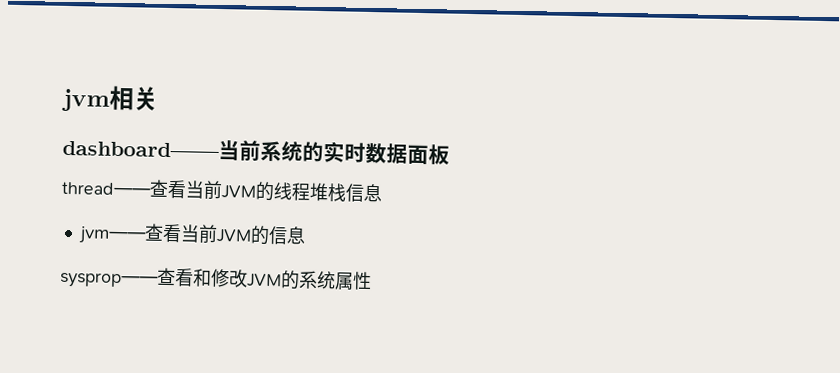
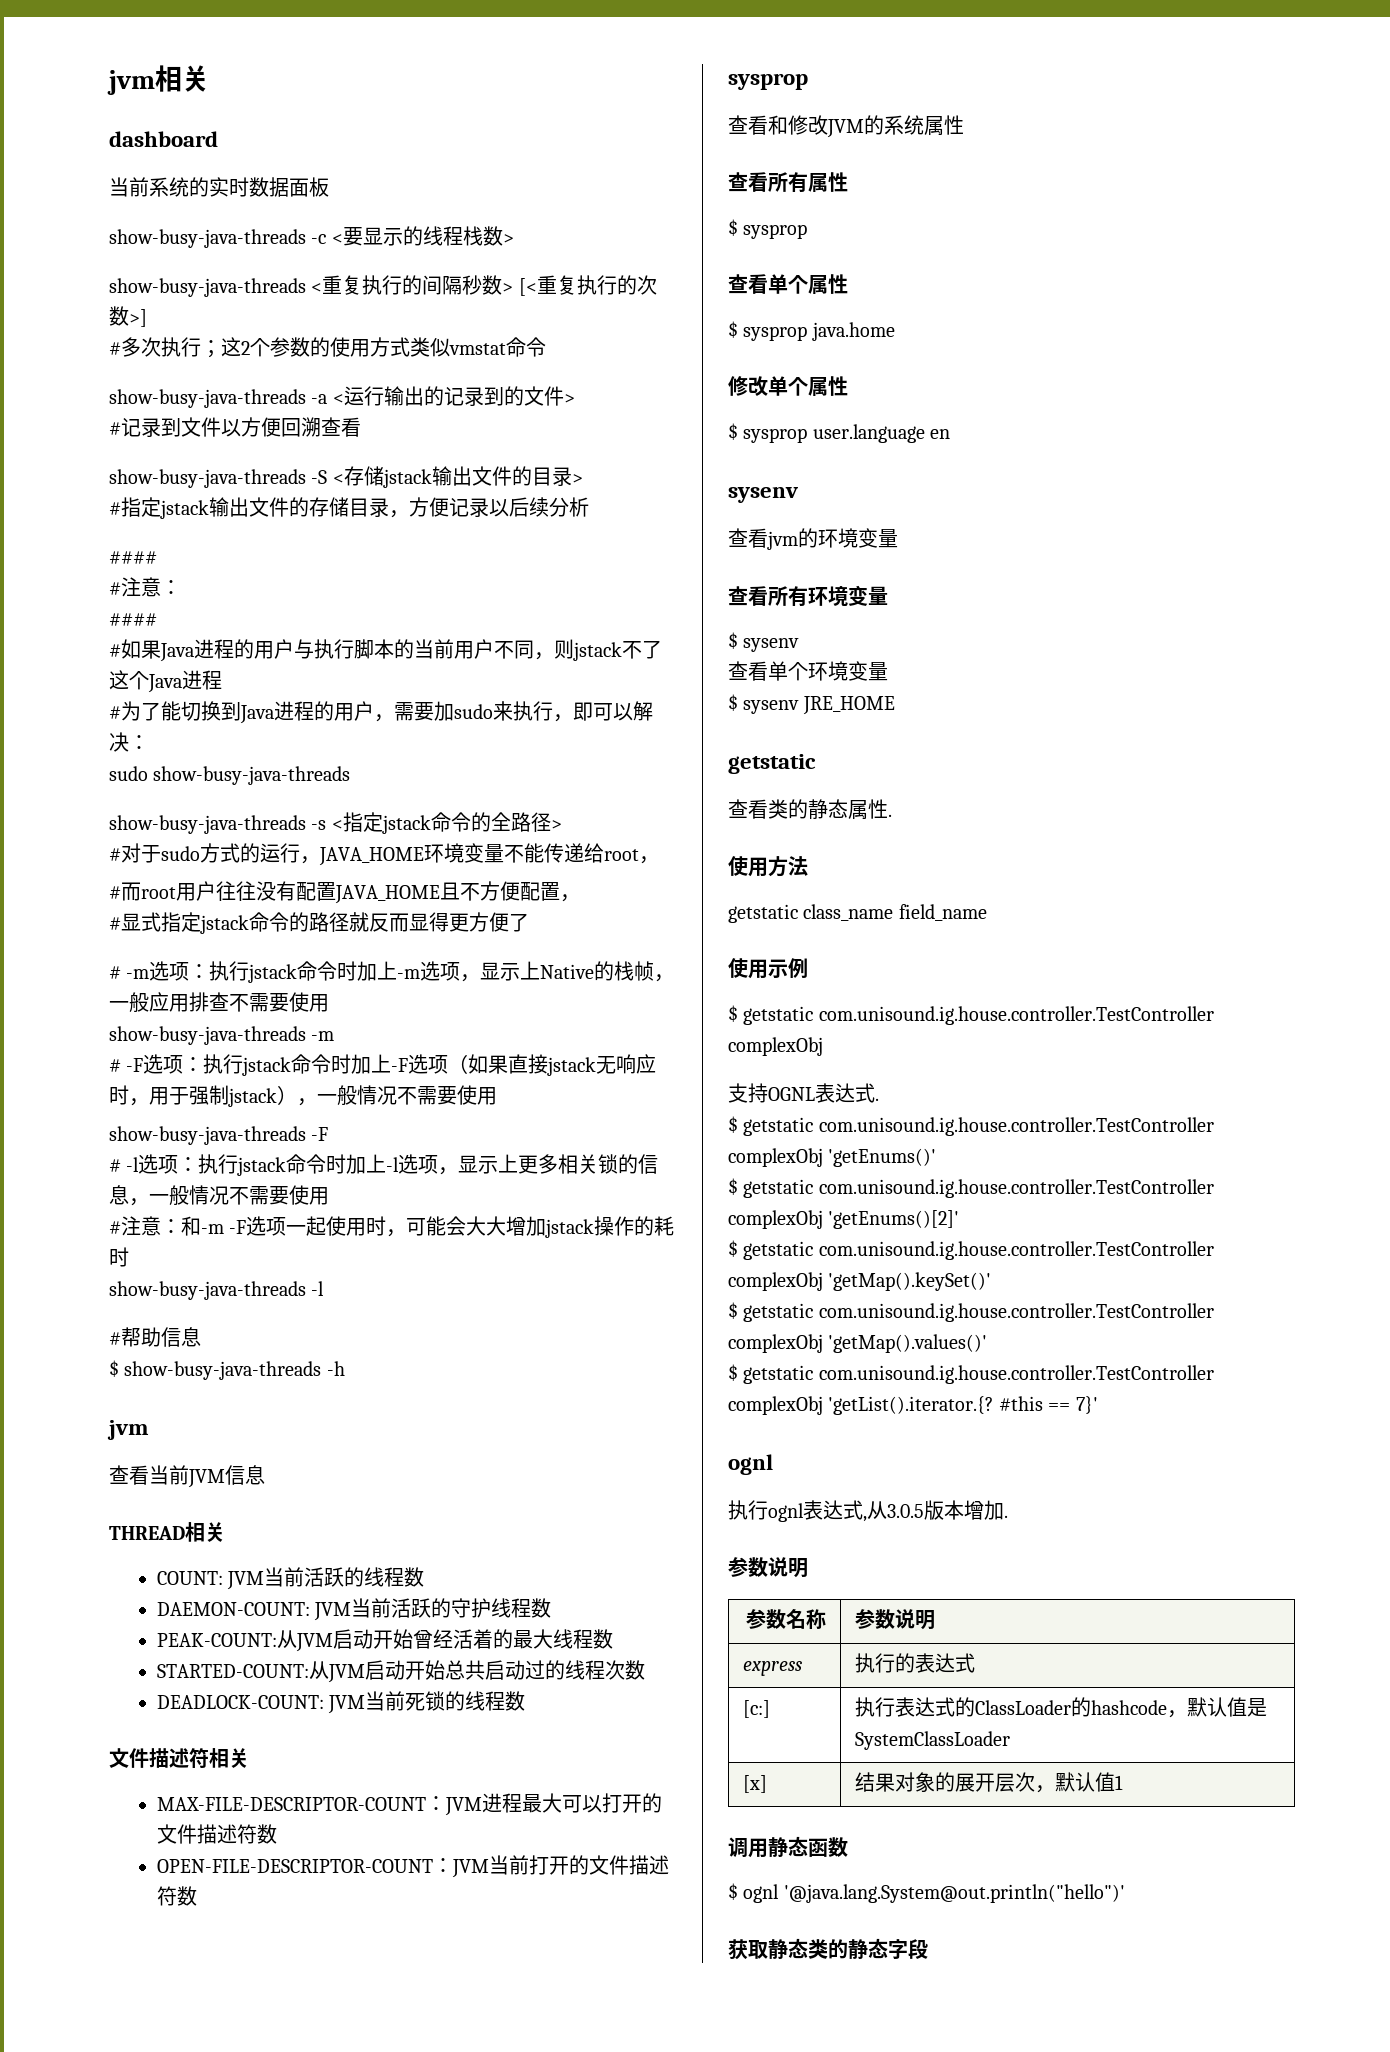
[62,140,220,159] dashboard—— -> [109,131,218,147] dashboard //
[61,179,383,203] [77,223,306,246] [59,271,159,289] thread——查看当前JVM的线程堆栈信息 // jvm——查看当前JVM的信息 // sysprop—— -> [109,226,514,248] [109,275,657,297] [109,306,147,327] [109,337,546,358] [109,386,575,408] [109,417,361,437] [109,466,583,488] [109,497,589,519] [109,551,157,564] [109,577,181,597] [109,613,157,626] [109,639,662,662] [109,670,222,693] [109,701,653,724] [109,732,149,752] [109,766,351,785] [109,812,562,834] [109,843,659,866] [109,881,580,904] [109,912,529,934] [109,961,675,983] [109,992,329,1012] [109,1026,335,1045] [109,1054,657,1076] [109,1085,497,1107] [109,1126,329,1145] [109,1154,659,1176] [109,1185,329,1206] [109,1216,675,1238] [109,1247,129,1267] [109,1281,325,1300] [109,1327,201,1347] [109,1360,345,1380] [107,1420,149,1440] [109,1465,265,1488] [109,1522,225,1542] [157,1567,425,1590] [157,1598,552,1621] [157,1629,614,1652] [157,1660,646,1683] [157,1691,526,1714] [109,1748,249,1768] [157,1793,663,1816] [157,1824,278,1844] [157,1855,670,1878] [157,1886,198,1906] [728,73,808,90] show-busy-java-threads -c <要显示的线程栈数> // show-busy-java-threads <重复执行的间隔秒数> [<重复执行的次数>] // #多次执行；这2个参数的使用方式类似vmstat命令 // show-busy-java-threads -a <运行输出的记录到的文件> // #记录到文件以方便回溯查看 // show-busy-java-threads -S <存储jstack输出文件的目录> // #指定jstack输出文件的存储目录，方便记录以后续分析 // #### // #注意： // #### // #如果Java进程的用户与执行脚本的当前用户不同，则jstack不了这个Java进程 // #为了能切换到Java进程的用户，需要加sudo来执行，即可以解决： // sudo show-busy-java-threads // show-busy-java-threads -s <指定jstack命令的全路径> // #对于sudo方式的运行，JAVA_HOME环境变量不能传递给root， // #而root用户往往没有配置JAVA_HOME且不方便配置， // #显式指定jstack命令的路径就反而显得更方便了 // # -m选项：执行jstack命令时加上-m选项，显示上Native的栈帧，一般应用排查不需要使用 // show-busy-java-threads -m // # -F选项：执行jstack命令时加上-F选项（如果直接jstack无响应时，用于强制jstack），一般情况不需要使用 // show-busy-java-threads -F // # -l选项：执行jstack命令时加上-l选项，显示上更多相关锁的信息，一般情况不需要使用 // #注意：和-m -F选项一起使用时，可能会大大增加jstack操作的耗时 // show-busy-java-threads -l // #帮助信息 // $ show-busy-java-threads -h // jvm // 查看当前JVM信息 // THREAD相关 // COUNT: JVM当前活跃的线程数 // DAEMON-COUNT: JVM当前活跃的守护线程数 // PEAK-COUNT:从JVM启动开始曾经活着的最大线程数 // STARTED-COUNT:从JVM启动开始总共启动过的线程次数 // DEADLOCK-COUNT: JVM当前死锁的线程数 // 文件描述符相关 // MAX-FILE-DESCRIPTOR-COUNT：JVM进程最大可以打开的文件描述符数 // OPEN-FILE-DESCRIPTOR-COUNT：JVM当前打开的文件描述符数 // sysprop //
(372, 281) none -> [728,172,848,192] [728,219,808,239] [728,274,848,294] [728,321,895,341] [728,376,848,396] [728,423,951,443] [728,487,798,503] [728,528,898,550] [728,585,888,606] [728,632,800,652] [728,661,888,681] [728,694,895,715] [728,754,816,774] [728,799,892,820] [728,856,808,877] [728,904,987,923] [728,958,808,979] [728,1005,1214,1025] [728,1037,823,1056] [728,1083,879,1103] [728,1116,1214,1136] [728,1148,937,1167] [728,1178,1214,1198] [728,1210,960,1229] [728,1240,1214,1260] [728,1272,992,1291] [728,1302,1214,1322] [728,1334,988,1353] [728,1364,1214,1384] [728,1396,1098,1415] [728,1454,773,1475] [728,1500,1008,1522] [728,1557,808,1578] [745,1609,826,1630] [855,1609,936,1630] [743,1661,803,1676] [855,1653,976,1673] [743,1700,771,1718] [855,1697,1268,1718] [855,1731,1011,1750] [743,1775,768,1793] [855,1772,1124,1793] [728,1836,848,1858] [728,1883,1125,1903] [728,1938,928,1960] // 查看所有属性 // $ sysprop // 查看单个属性 // $ sysprop java.home // 修改单个属性 // $ sysprop user.language en // sysenv // 查看jvm的环境变量 // 查看所有环境变量 // $ sysenv // 查看单个环境变量 // $ sysenv JRE_HOME // getstatic // 查看类的静态属性. // 使用方法 // getstatic class_name field_name // 使用示例 // $ getstatic com.unisound.ig.house.controller.TestController complexObj // 支持OGNL表达式. // $ getstatic com.unisound.ig.house.controller.TestController complexObj 'getEnums()' // $ getstatic com.unisound.ig.house.controller.TestController complexObj 'getEnums()[2]' // $ getstatic com.unisound.ig.house.controller.TestController complexObj 'getMap().keySet()' // $ getstatic com.unisound.ig.house.controller.TestController complexObj 'getMap().values()' // $ getstatic com.unisound.ig.house.controller.TestController complexObj 'getList().iterator.{? #this == 7}' // ognl // 执行ognl表达式,从3.0.5版本增加. // 参数说明 // 参数名称 | 参数说明 // express | 执行的表达式 // [c:] | 执行表达式的ClassLoader的hashcode，默认值是SystemClassLoader // [x] | 结果对象的展开层次，默认值1 // 调用静态函数 // $ ognl '@java.lang.System@out.println("hello")' // 获取静态类的静态字段

